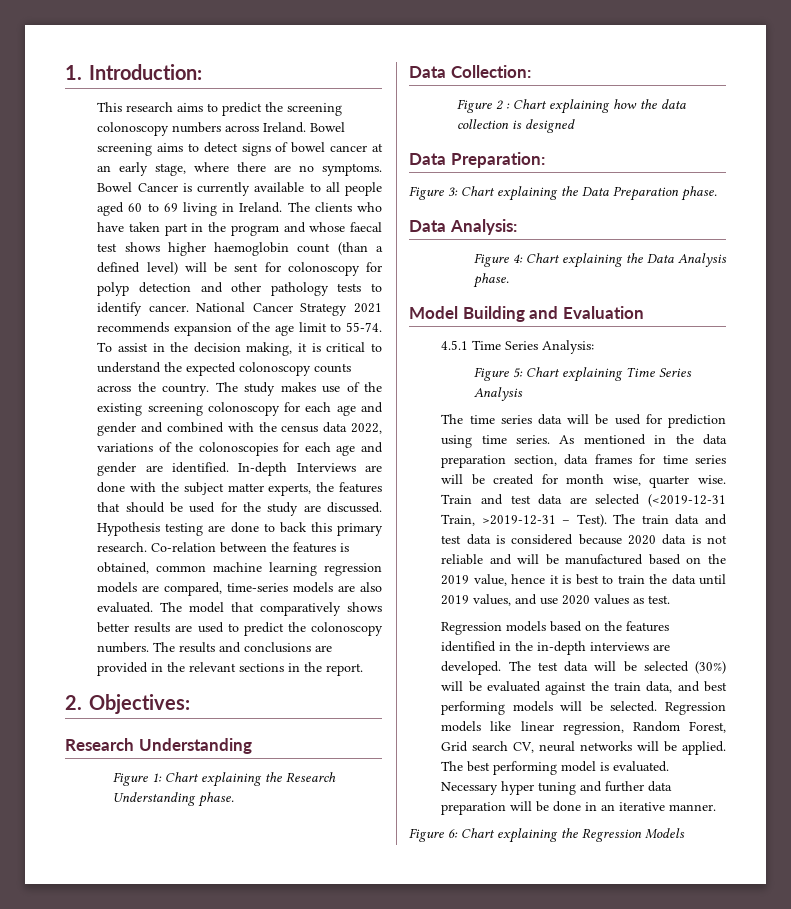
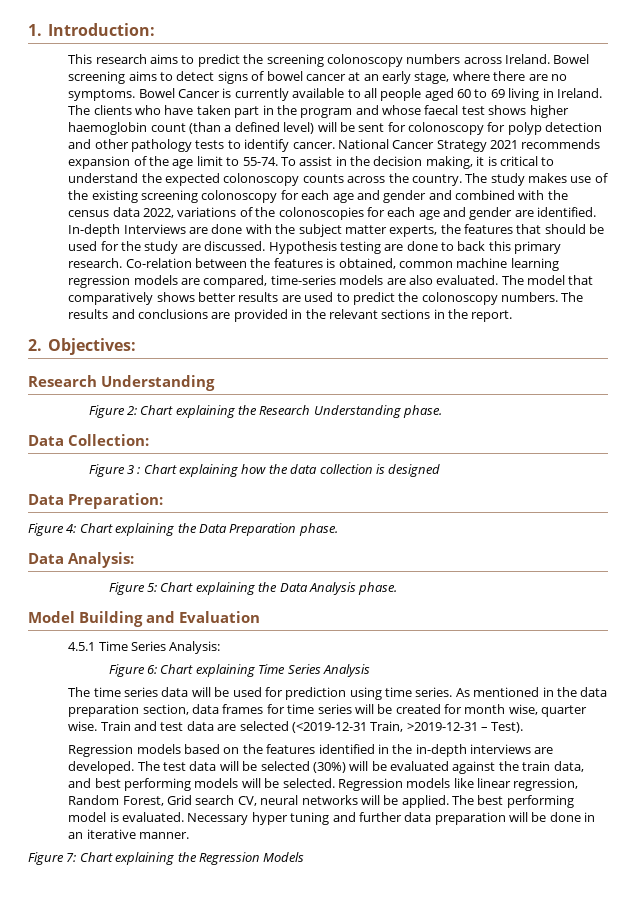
[152,773,163,782] 1: -> [126,406,137,415] 2:
[496,100,505,110] 2 -> [126,465,134,474] 3
[448,187,458,196] 3: -> [66,524,77,533] 4:
[512,254,523,263] 4: -> [147,583,158,592] 5:
[512,368,523,378] 5: -> [147,665,158,674] 6:
[613,514,727,525] [441,534,727,545] [441,554,726,565] [441,574,726,586] [441,594,671,606] The train data and test data is considered because 2020 data is not reliable and will be manufactured based on the 2019 value, hence it is best to train the data until 2019 values, and use 2020 values as test. -> (524, 727) none
[448,829,458,838] 6: -> [66,853,77,862] 7:

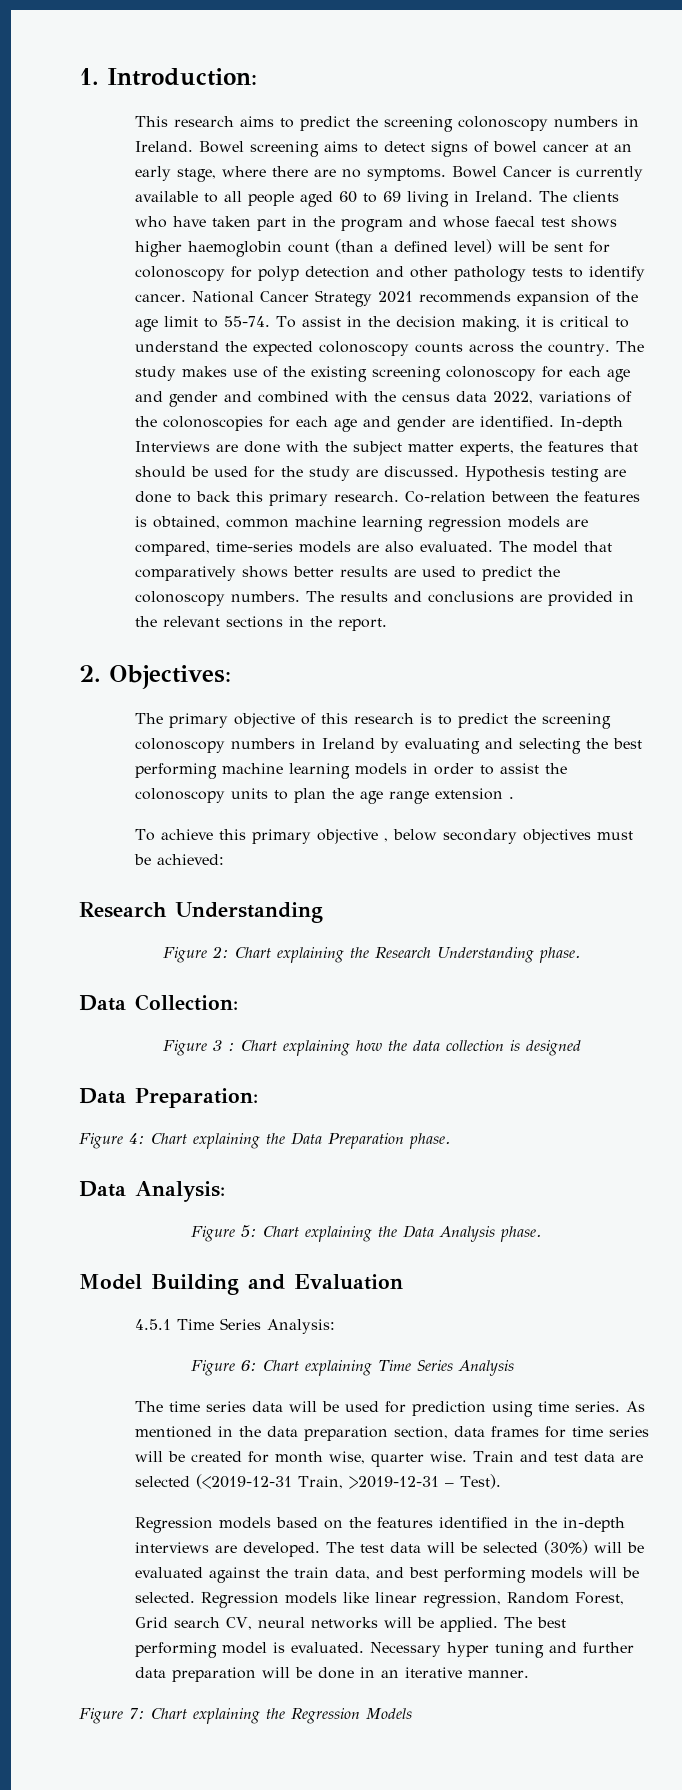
[463,57,502,64] across -> [624,116,640,127] in
(137, 346) none -> [135,713,612,729] [135,738,643,754] [135,763,568,779] [135,788,515,804] [135,829,634,844] [134,854,225,865] // The primary objective of this research is to predict the screening colonoscopy numbers in Ireland by evaluating and selecting the best performing machine learning models in order to assist the colonoscopy units to plan the age range extension . // To achieve this primary objective , below secondary objectives must be achieved:

